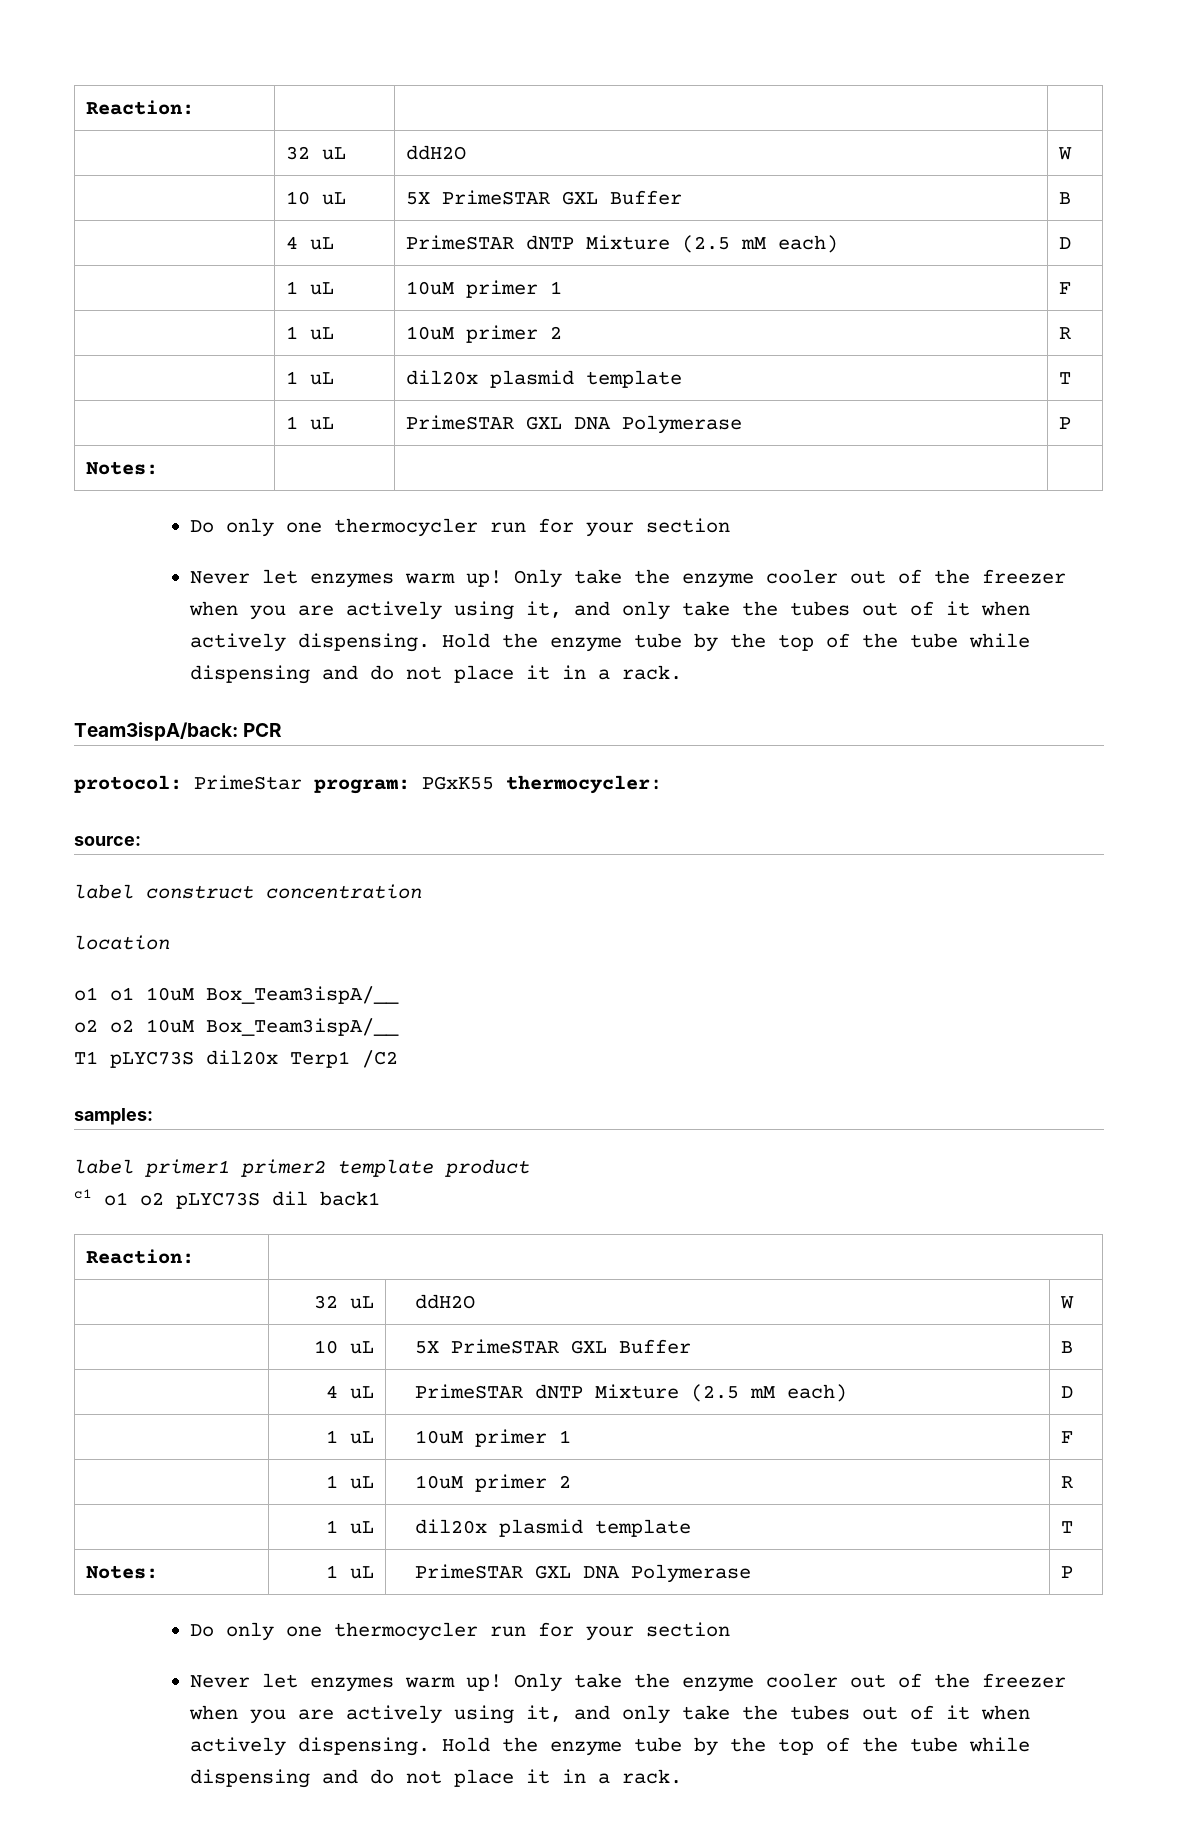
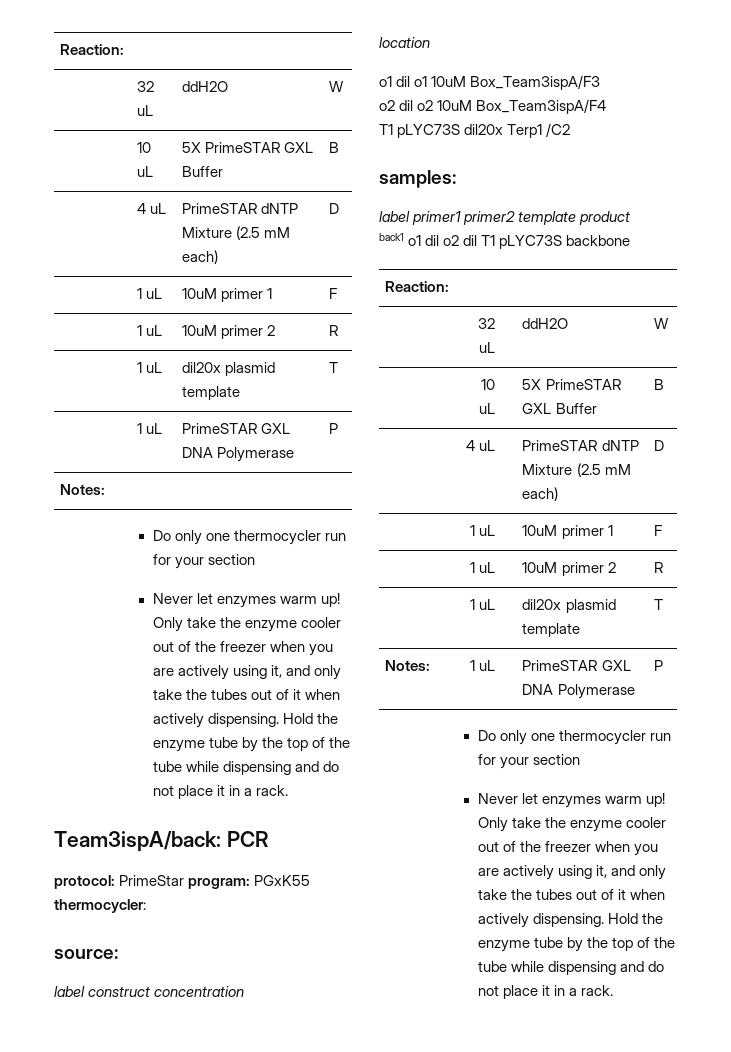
(98, 994) none -> [396,76,411,87] dil
[206,986,399,1004] [74,1019,98,1033] Box_Team3ispA/__ // o2 -> [470,75,601,90] [379,100,414,111] Box_Team3ispA/F3 // o2 dil
[206,1018,399,1036] Box_Team3ispA/__ -> [476,99,607,114] Box_Team3ispA/F4
[74,1189,380,1209] c1 o1 o2 pLYC73S dil back1 -> [379,233,631,249] back1 o1 dil o2 dil T1 pLYC73S backbone

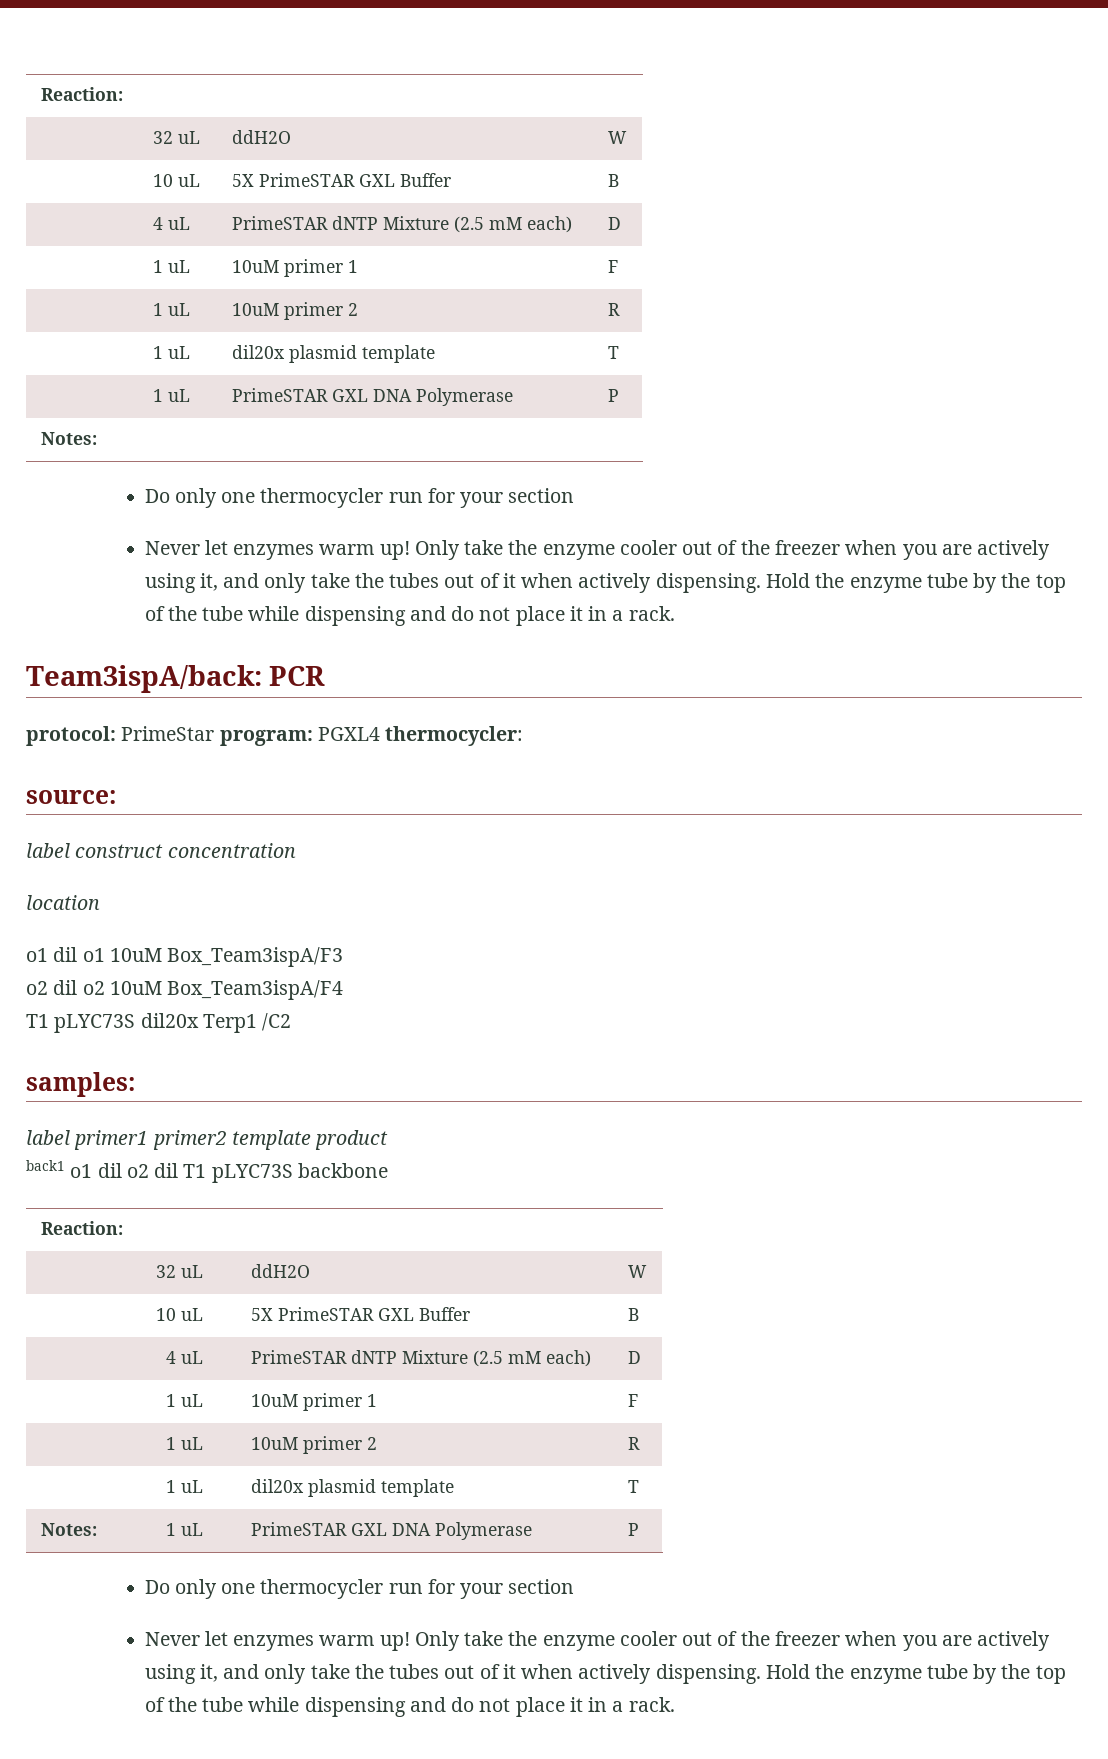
[254,875,311,886] PGxK55 -> [317,727,380,741] PGXL4

